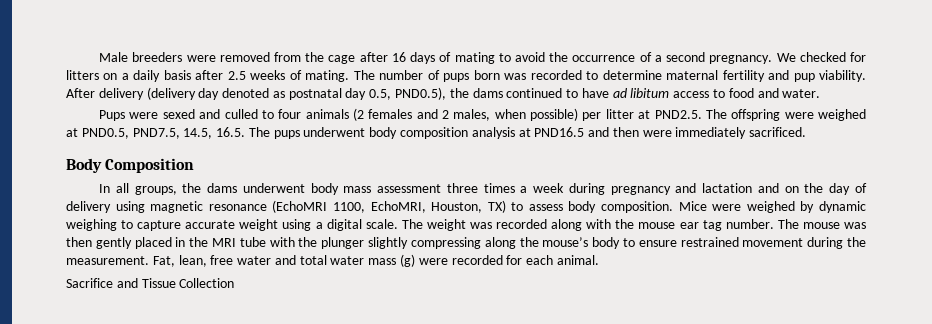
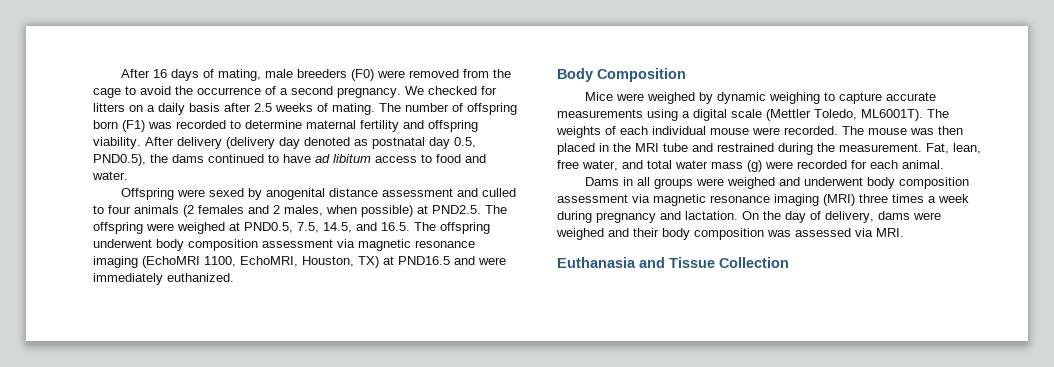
[99,52,183,62] Male breeders -> [121,69,375,81] After 16 days of mating, male breeders (F0)
[359,52,495,64] after 16 days of mating -> (121, 93) none
[443,70,500,82] pups born -> [467,103,517,115] [93,120,145,132] offspring born (F1)
[793,73,815,82] pup -> [428,120,478,132] offspring
[99,110,126,121] Pups -> [121,188,175,200] Offspring
(195, 114) none -> [248,188,454,200] by anogenital distance assessment
[582,109,634,121] per litter -> (413, 211) none
[132,128,213,139] PND7.5, 14.5, -> [297,222,377,233] 7.5, 14.5, and
[273,127,807,139] [66,158,195,173] [99,183,867,195] [66,201,267,213] pups underwent body composition analysis at PND16.5 and then were immediately sacrificed. // Body Composition // In all groups, the dams underwent body mass assessment three times a week during pregnancy and lactation and on the day of delivery using magnetic resonance -> [440,222,490,234] [93,239,475,251] [93,256,138,268] offspring underwent body composition assessment via magnetic resonance imaging
[511,201,674,213] to assess body composition. -> [383,256,506,265] [93,273,234,285] [557,68,686,82] at PND16.5 and were immediately euthanized. // Body Composition //
[239,219,279,231] weight -> [557,109,643,118] measurements
[365,219,774,231] scale. The weight was recorded along with the mouse ear tag number. -> [731,109,949,121] [556,126,838,138] scale (Mettler Toledo, ML6001T). The weights of each individual mouse were recorded.
[95,237,132,249] gently -> (963, 130) none
[269,237,804,249] with the plunger slightly compressing along the mouse’s body to ensure restrained movement -> [692,143,774,152] and restrained
[237,256,272,265] water -> [582,160,618,171] water,
[66,278,113,288] Sacrifice -> [585,177,970,189] [557,194,969,206] [557,211,941,223] [556,228,904,240] [557,257,636,268] Dams in all groups were weighed and underwent body composition assessment via magnetic resonance imaging (MRI) three times a week during pregnancy and lactation. On the day of delivery, dams were weighed and their body composition was assessed via MRI. // Euthanasia

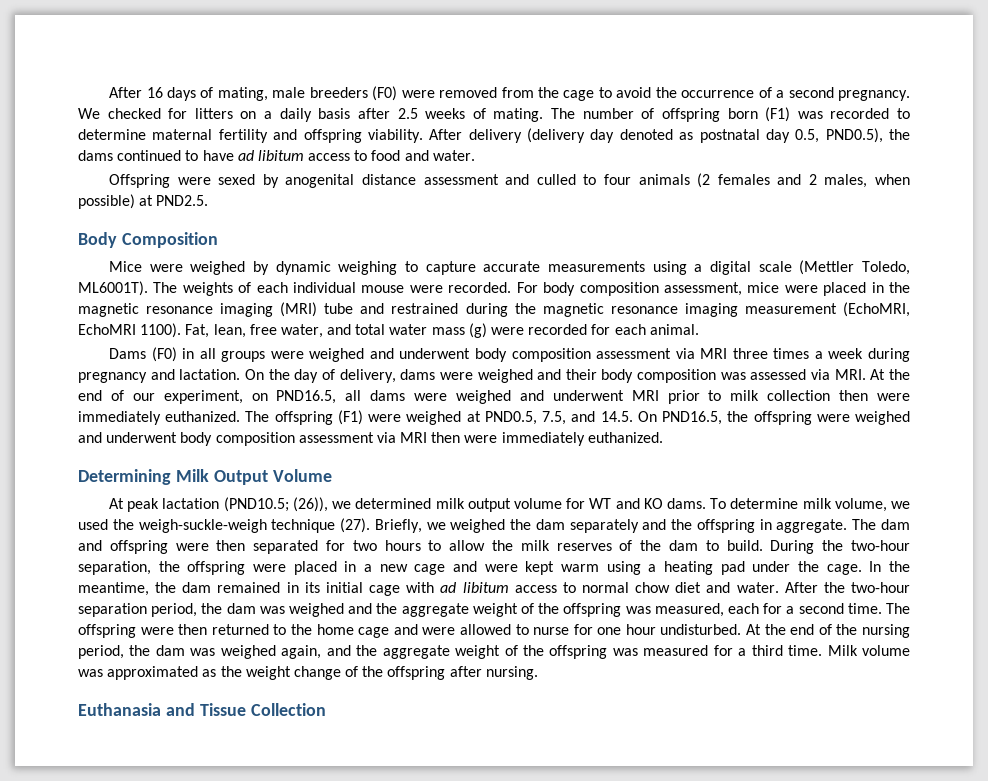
[485,205,507,214] [93,222,490,234] [93,239,475,251] [93,256,506,268] [93,273,234,285] The offspring were weighed at PND0.5, 7.5, 14.5, and 16.5. The offspring underwent body composition assessment via magnetic resonance imaging (EchoMRI 1100, EchoMRI, Houston, TX) at PND16.5 and were immediately euthanized. -> (209, 200) none
[842,126,963,135] [557,143,659,155] The mouse was then placed in the MRI -> [516,282,910,296] [78,302,318,317] For body composition assessment, mice were placed in the magnetic resonance imaging (MRI)
[839,143,922,152] measurement. -> [542,302,911,317] [78,323,182,338] magnetic resonance imaging measurement (EchoMRI, EchoMRI 1100).
(620, 181) none -> [151,347,177,362] (F0)
[653,194,855,206] magnetic resonance imaging (MRI) -> [700,348,728,359] MRI
(904, 232) none -> [870,369,910,380] [78,390,911,404] [78,410,911,425] [78,432,663,446] [78,469,332,485] [109,497,910,512] [78,518,910,533] [78,540,910,554] [78,561,910,575] [78,582,910,596] [78,603,911,617] [78,624,911,638] [78,645,911,659] [78,666,538,680] At the end of our experiment, on PND16.5, all dams were weighed and underwent MRI prior to milk collection then were immediately euthanized. The offspring (F1) were weighed at PND0.5, 7.5, and 14.5. On PND16.5, the offspring were weighed and underwent body composition assessment via MRI then were immediately euthanized. // Determining Milk Output Volume // At peak lactation (PND10.5; (26)), we determined milk output volume for WT and KO dams. To determine milk volume, we used the weigh-suckle-weigh technique (27). Briefly, we weighed the dam separately and the offspring in aggregate. The dam and offspring were then separated for two hours to allow the milk reserves of the dam to build. During the two-hour separation, the offspring were placed in a new cage and were kept warm using a heating pad under the cage. In the meantime, the dam remained in its initial cage with ad libitum access to normal chow diet and water. After the two-hour separation period, the dam was weighed and the aggregate weight of the offspring was measured, each for a second time. The offspring were then returned to the home cage and were allowed to nurse for one hour undisturbed. At the end of the nursing period, the dam was weighed again, and the aggregate weight of the offspring was measured for a third time. Milk volume was approximated as the weight change of the offspring after nursing.

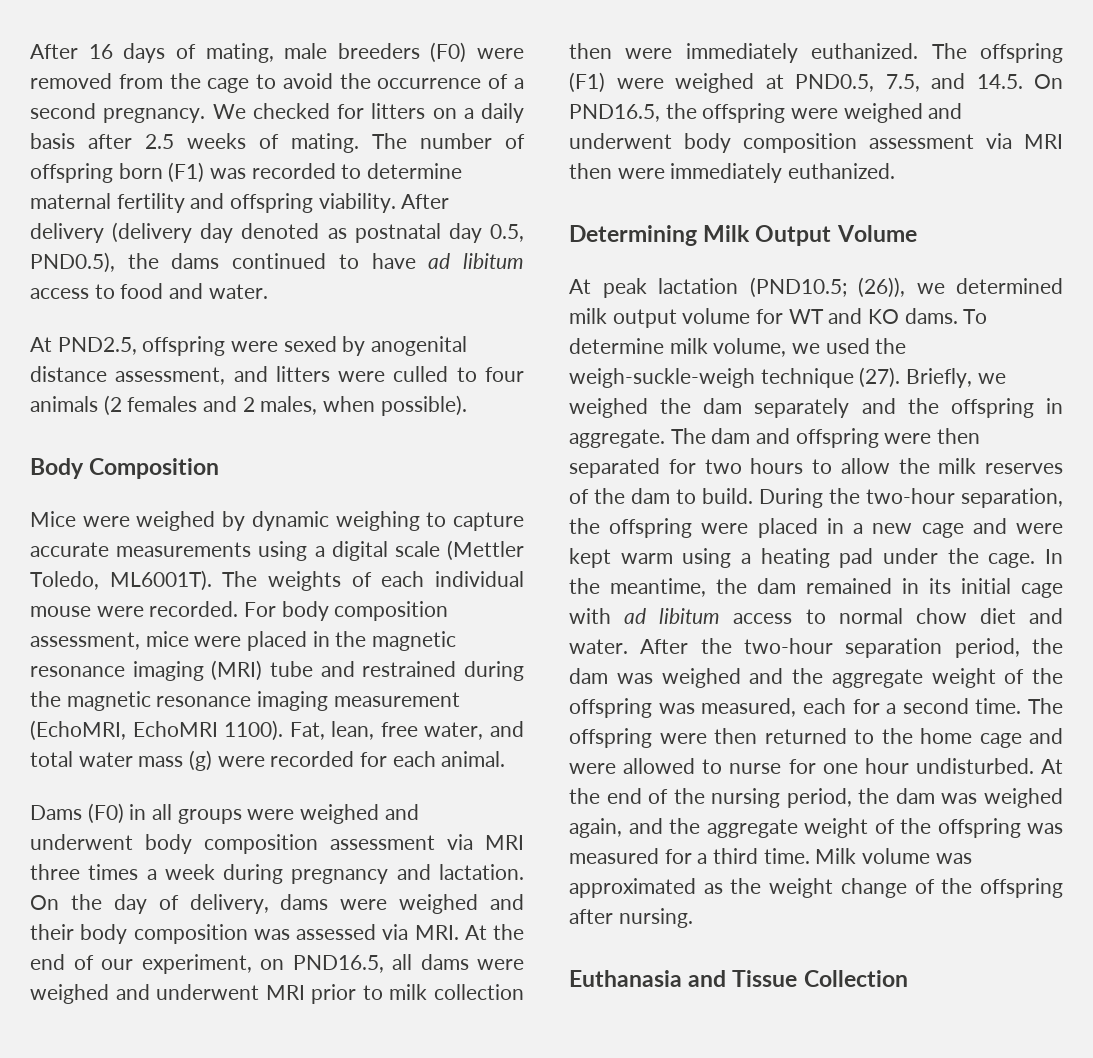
[109,174,171,188] Offspring -> [30,336,226,356] At PND2.5, offspring
[423,174,530,185] assessment and -> [115,366,386,385] assessment, and litters were
[78,194,209,209] possible) at PND2.5. -> [380,395,467,416] possible).

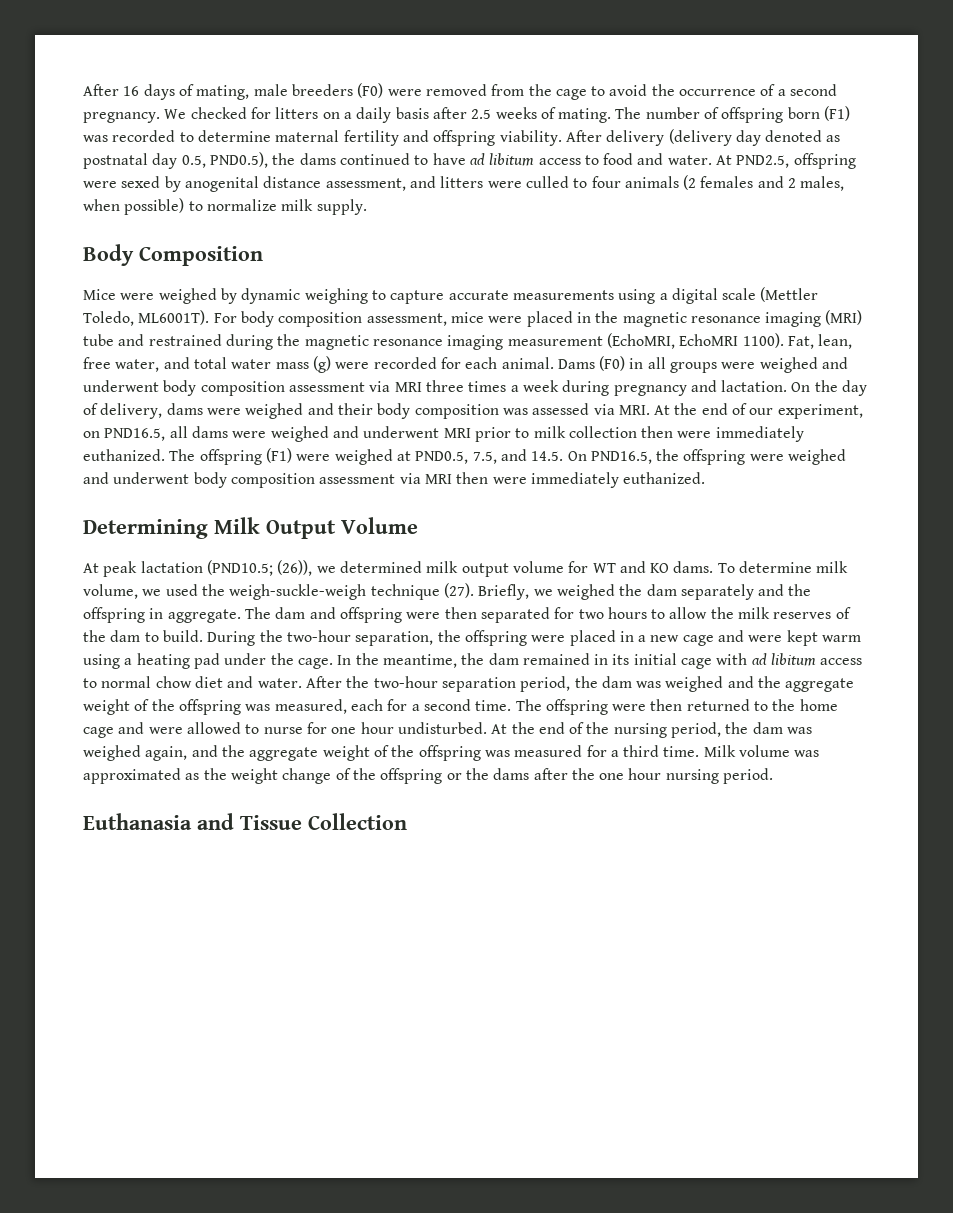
(268, 291) // -> (712, 160) none
[380,395,467,416] possible). -> [124,198,367,215] possible) to normalize milk supply.
[222,571,524,591] [30,601,239,617] The weights of each individual mouse were recorded. -> (210, 317) none
(506, 759) // -> (554, 363) none
[569,908,693,928] after nursing. -> [446,768,774,784] or the dams after the one hour nursing period.

